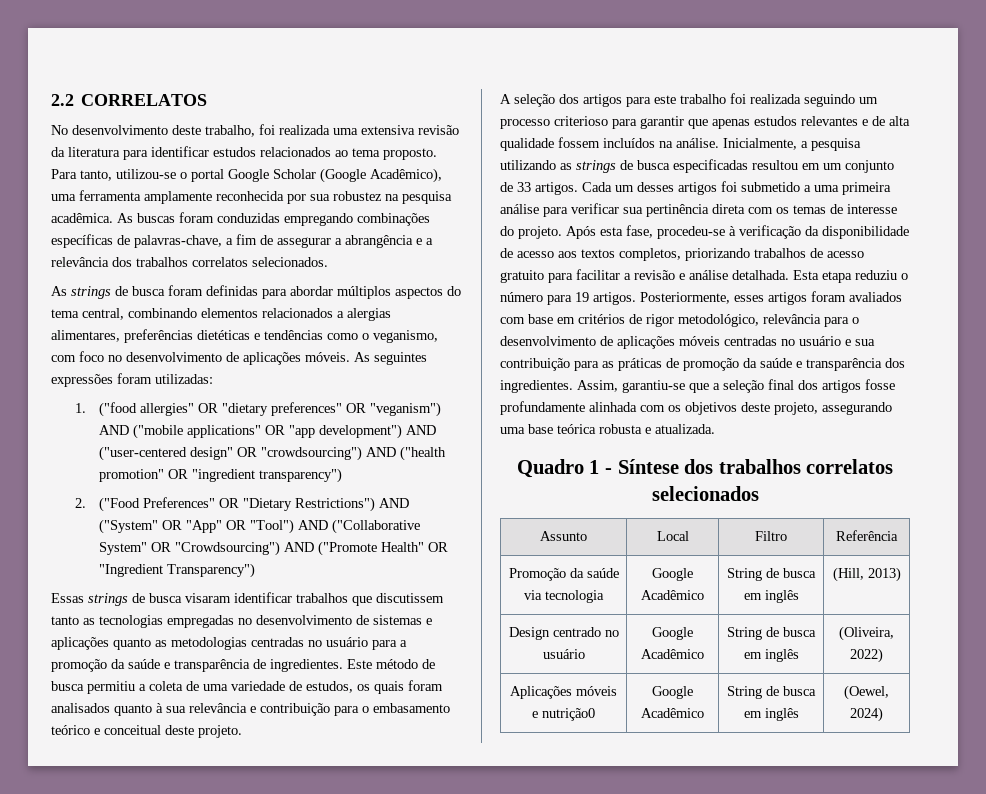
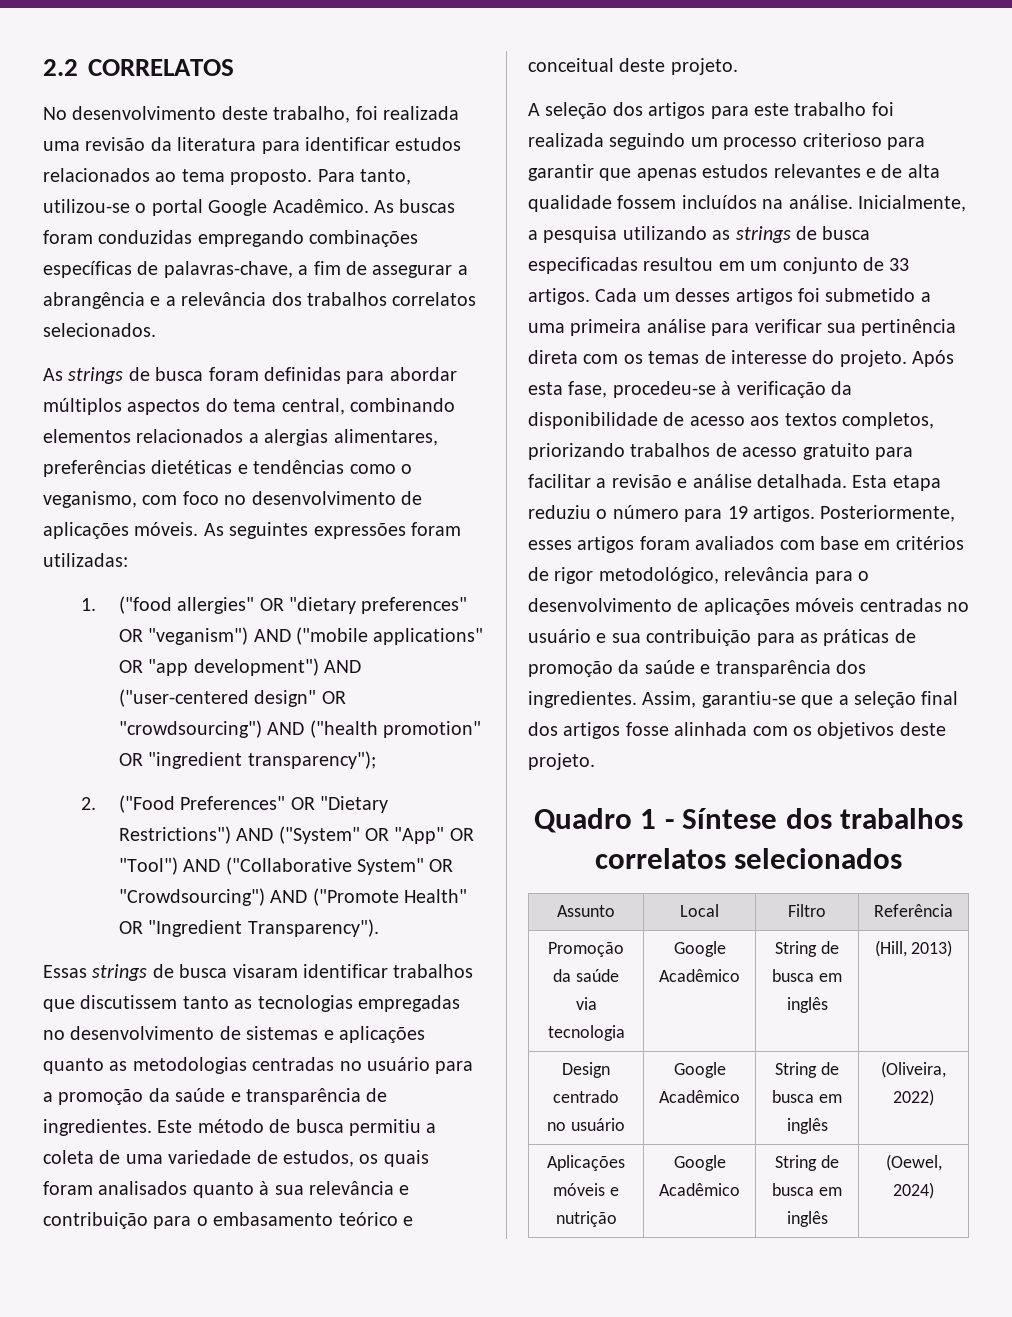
[361,125,415,135] extensiva -> (80, 146) none
[273,168,442,183] [51,190,452,204] [51,213,113,223] Scholar (Google Acadêmico), uma ferramenta amplamente reconhecida por sua robustez na pesquisa acadêmica. -> [272,199,369,213] Acadêmico.
[258,468,342,483] transparency") -> [247,751,376,769] transparency");
[166,563,255,578] Transparency") -> [247,919,379,937] Transparency").
[500,401,585,415] profundamente -> (669, 729) none
[774,402,892,415] [500,424,715,434] projeto, assegurando uma base teórica robusta e atualizada. -> [528,753,595,770] projeto.
[542,708,595,721] nutrição0 -> [555,1211,617,1227] nutrição

